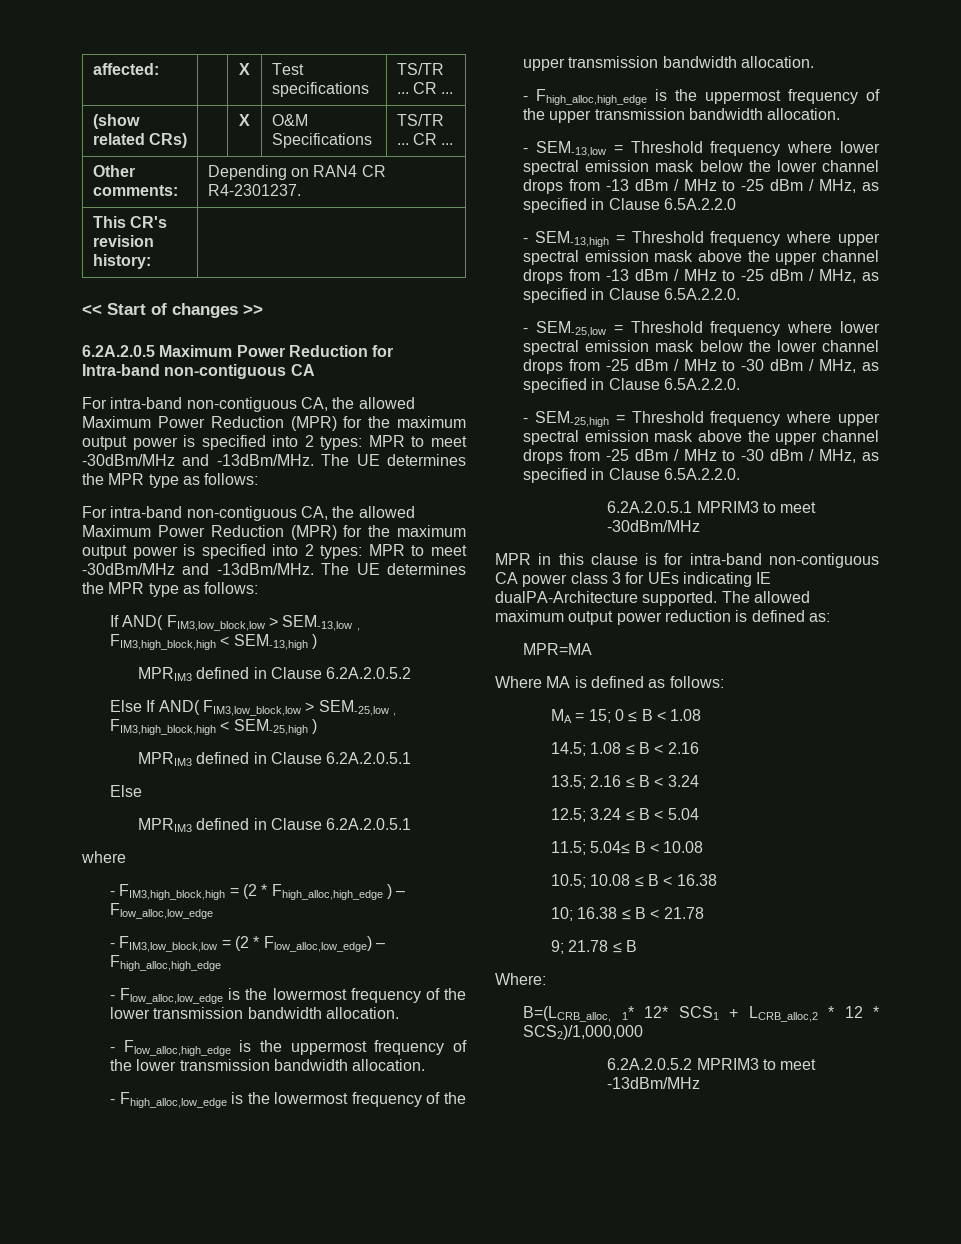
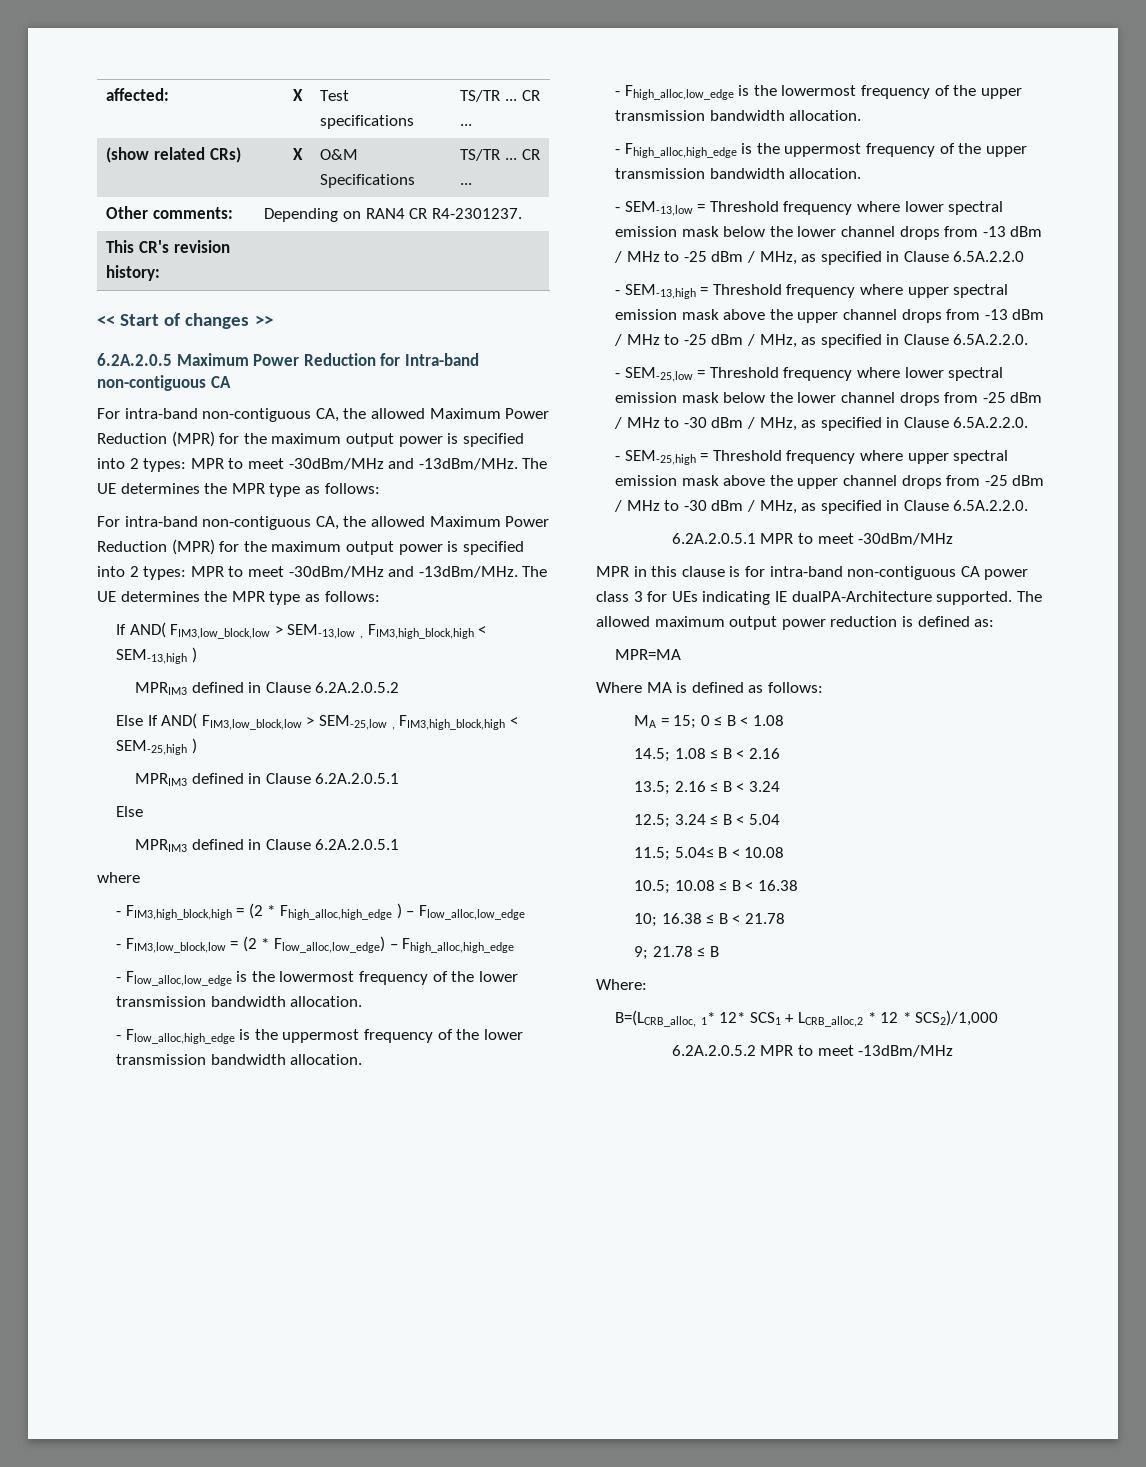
[696,501,759,513] MPRIM3 -> [760,533,794,544] MPR
[523,1025,644,1040] [607,1058,759,1070] SCS2)/1,000,000 // 6.2A.2.0.5.2 MPRIM3 -> [915,1010,999,1026] [671,1045,794,1056] SCS2)/1,000 // 6.2A.2.0.5.2 MPR

